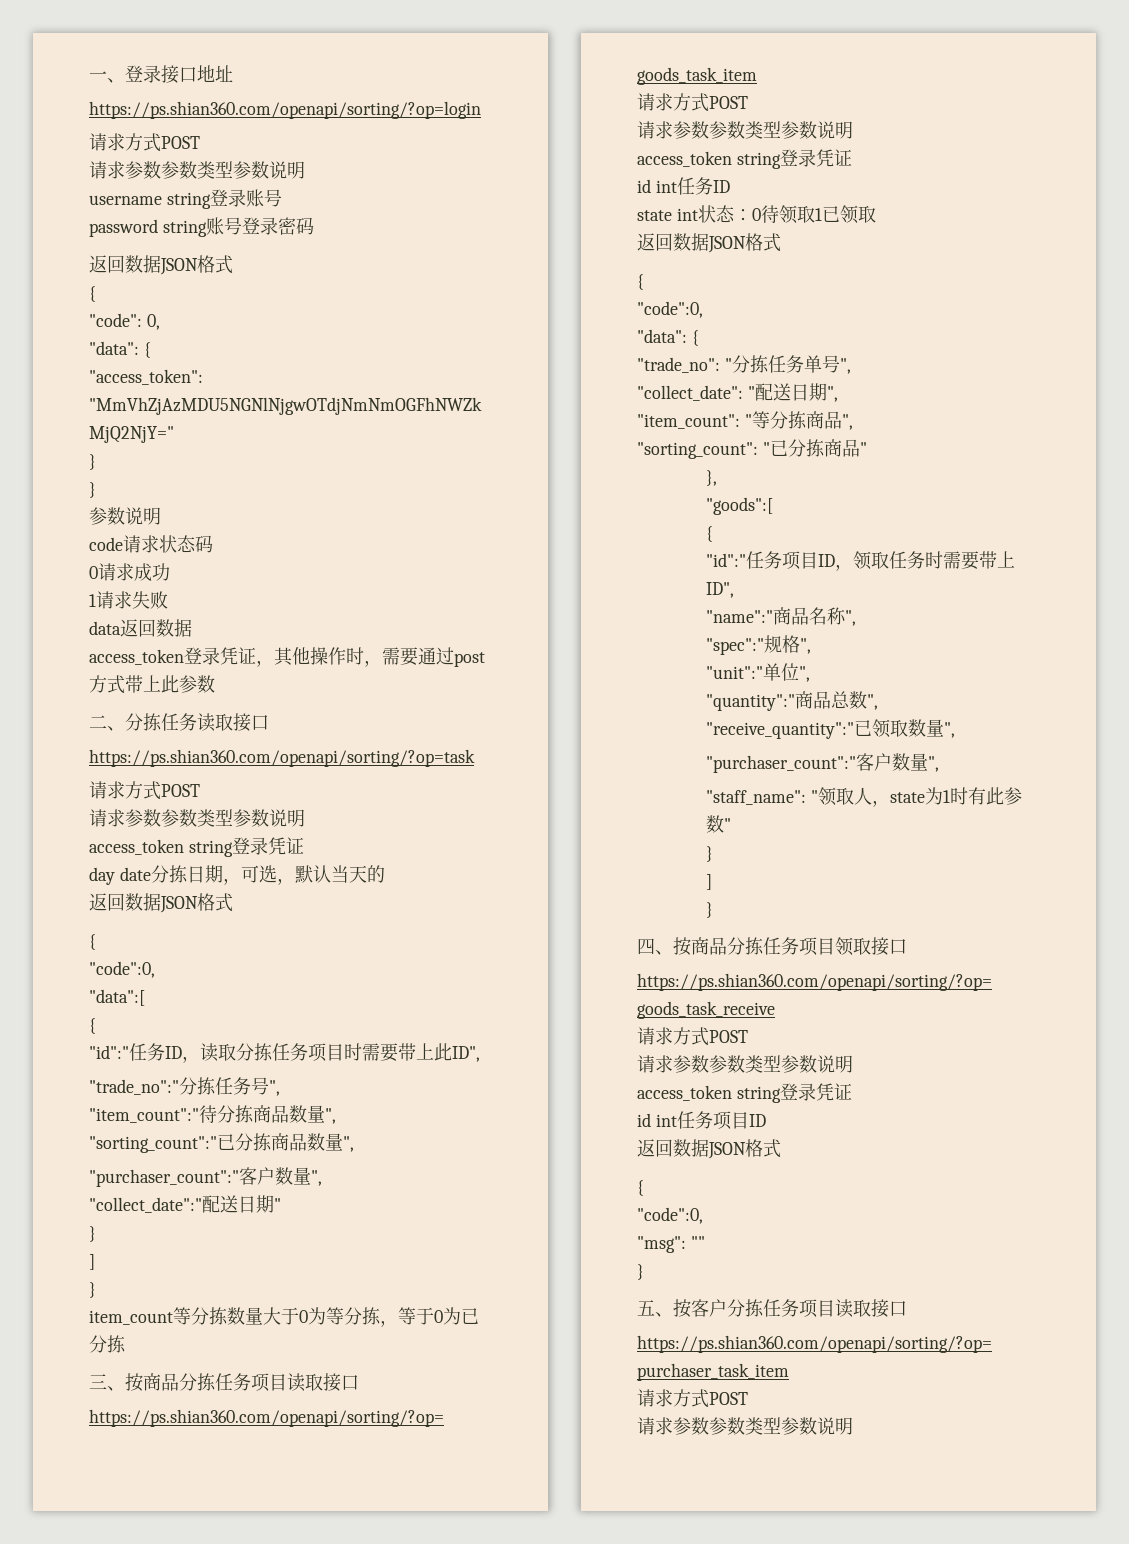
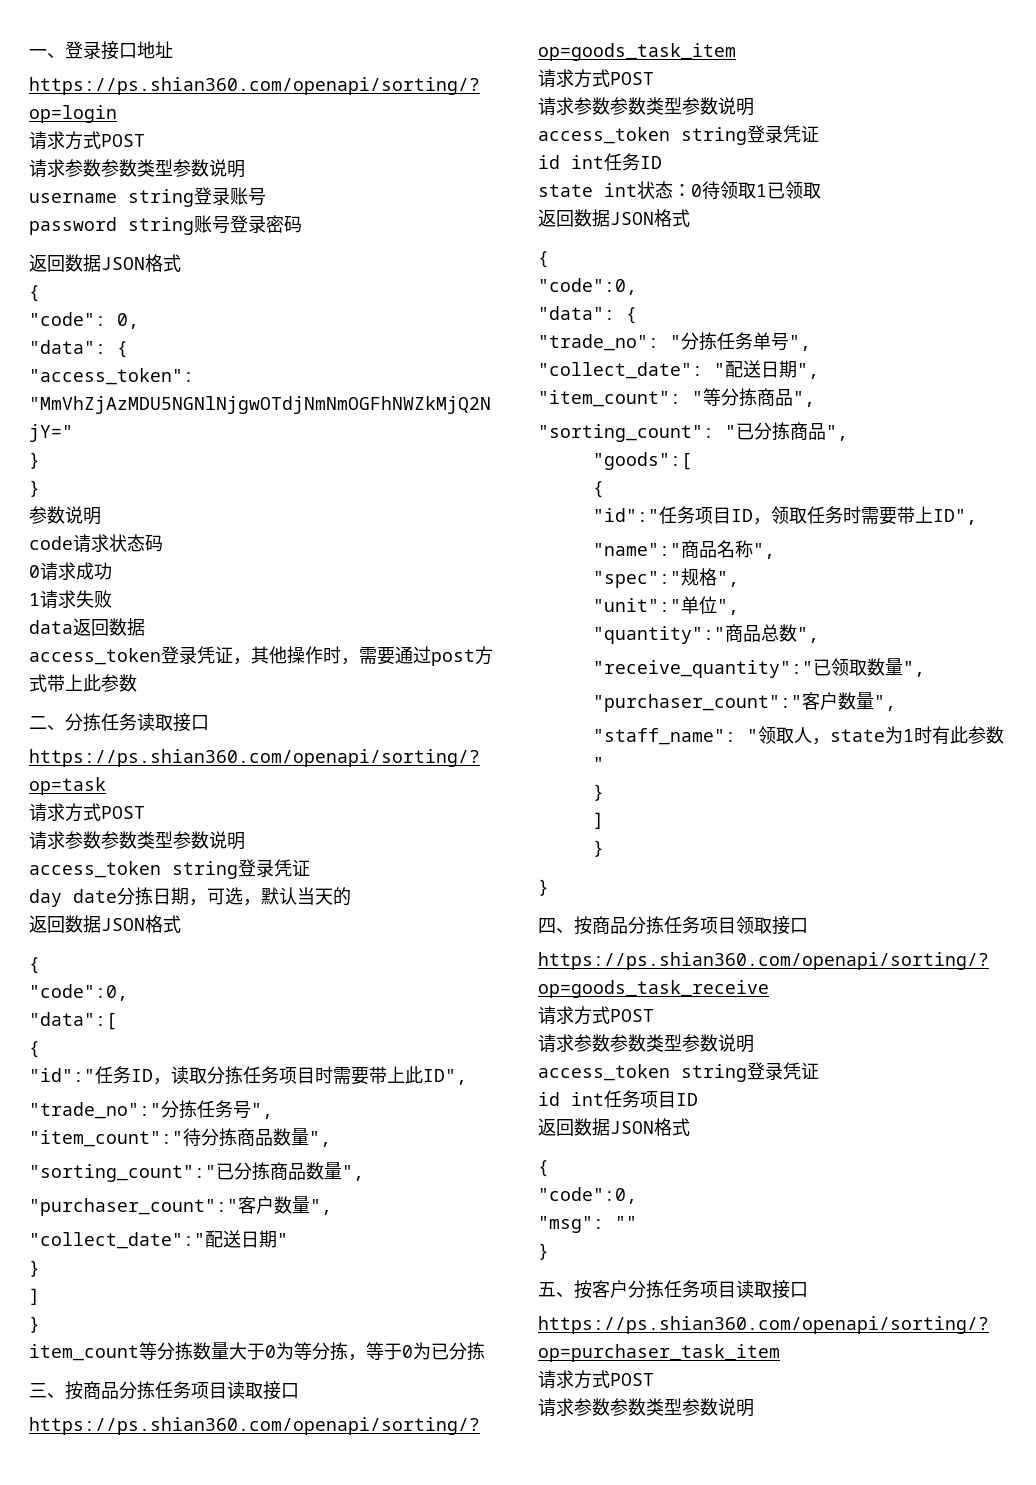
[859,442,867,455] [706,470,718,486] " // }, -> [826,425,848,441] ",
(714, 910) none -> [538,879,549,896] // }

